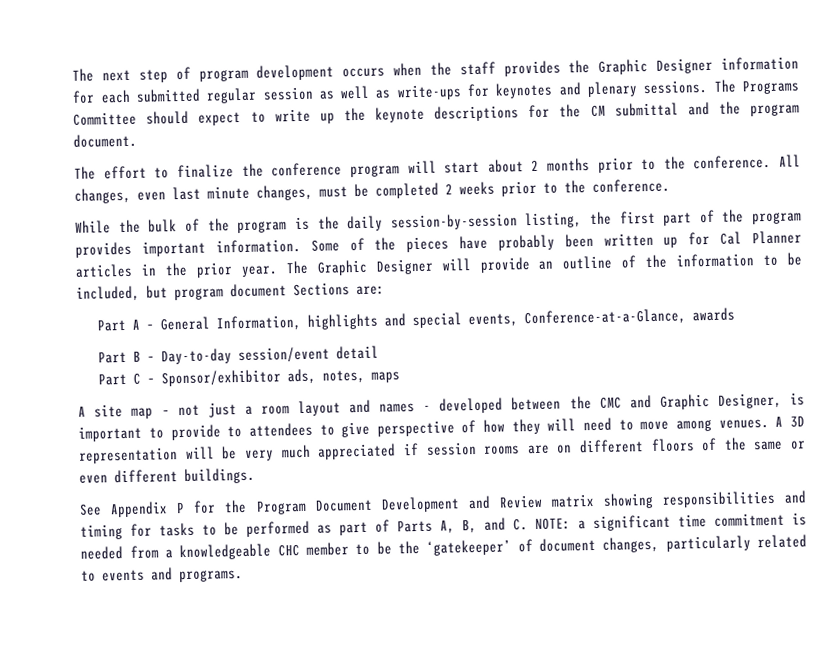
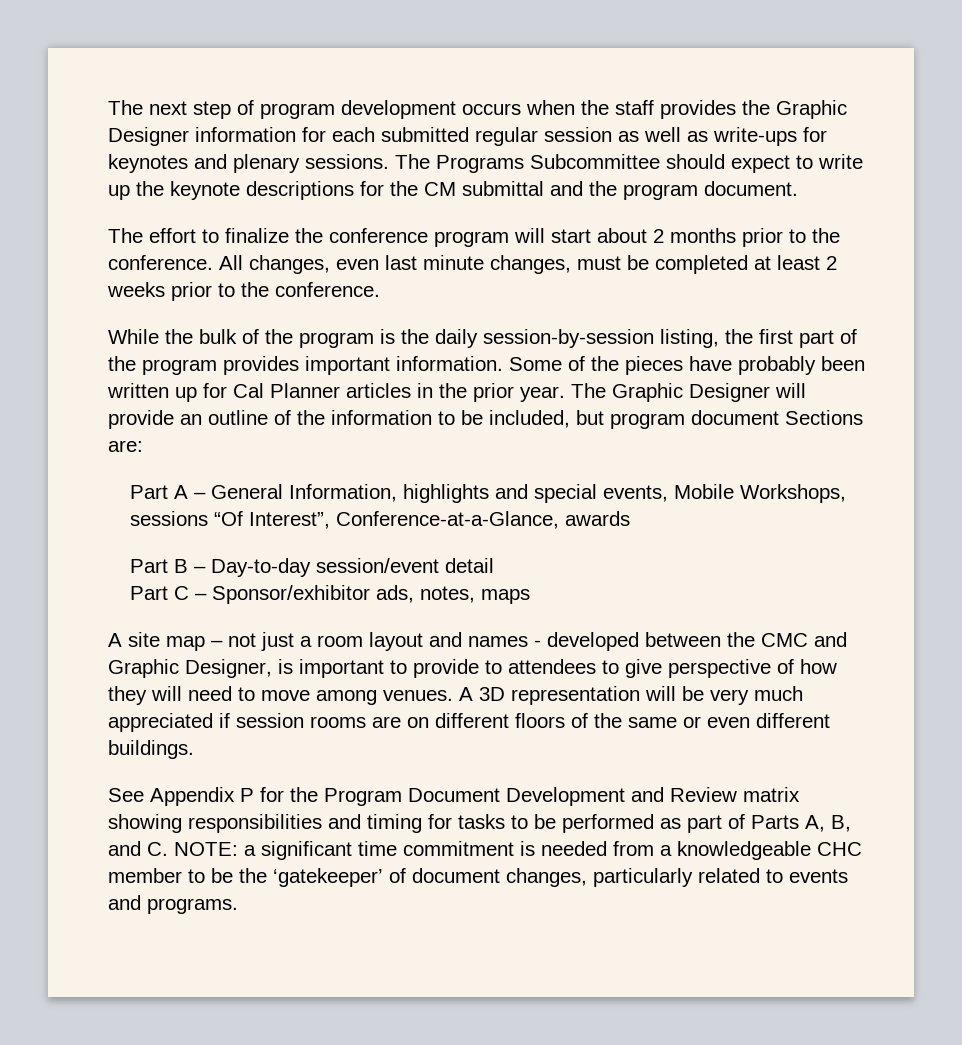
[73,111,138,126] Committee -> [529,154,660,169] Subcommittee
(440, 190) none -> [753,255,820,270] at least
(518, 320) none -> [674,484,847,503] [130,511,331,529] Mobile Workshops, sessions “Of Interest”,

